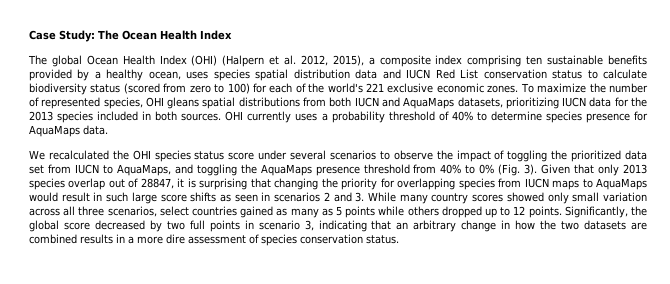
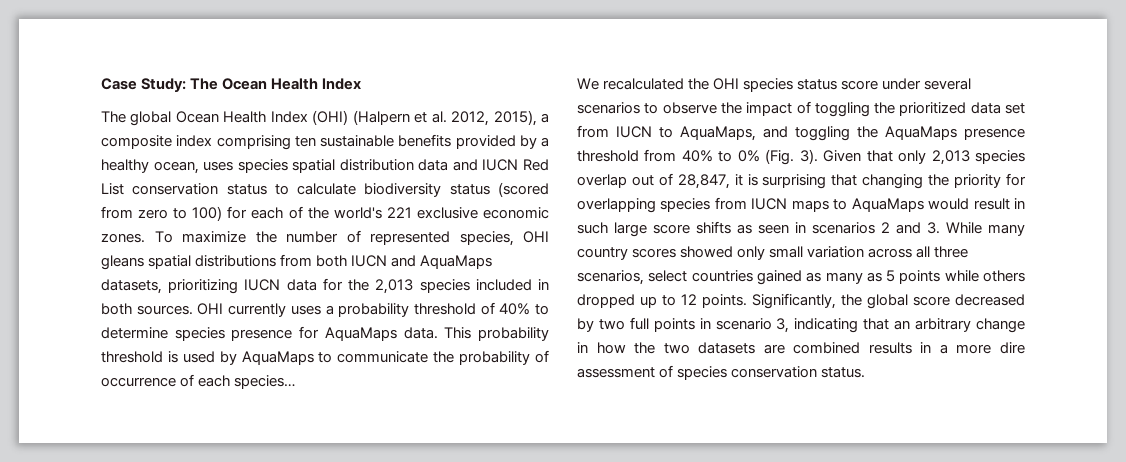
[29,111,53,121] 2013 -> [375,279,414,294] 2,013
(108, 130) none -> [444,327,549,341] [101,350,549,365] [101,374,296,389] This probability threshold is used by AquaMaps to communicate the probability of occurrence of each species…
[623,164,647,174] 2013 -> [931,150,970,165] 2,013
[140,178,174,189] 28847, -> [677,174,730,189] 28,847,

